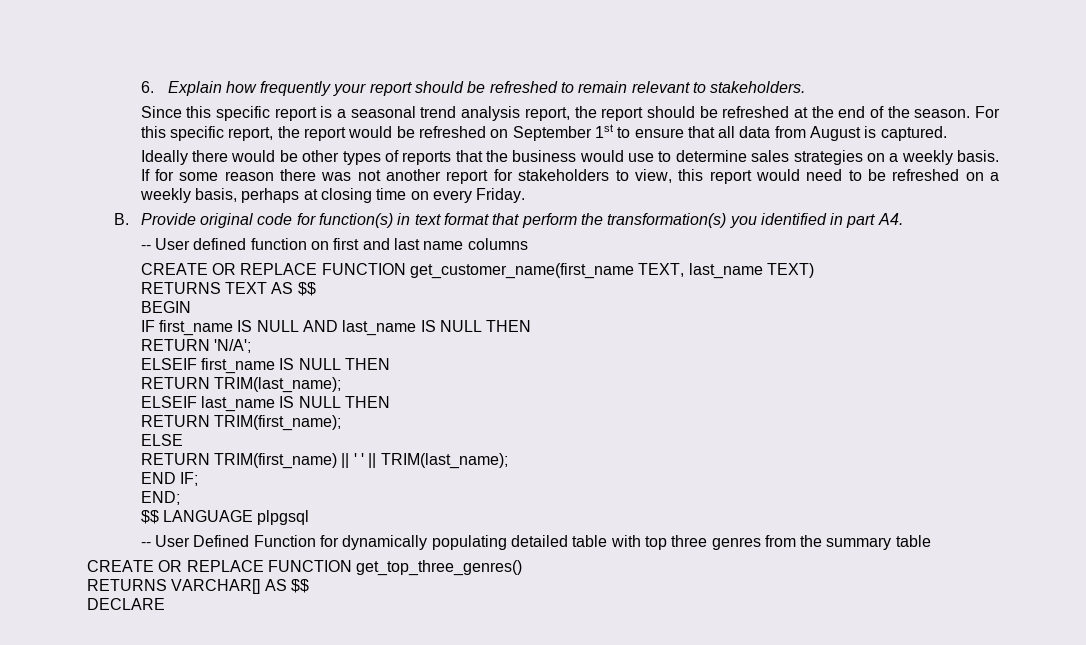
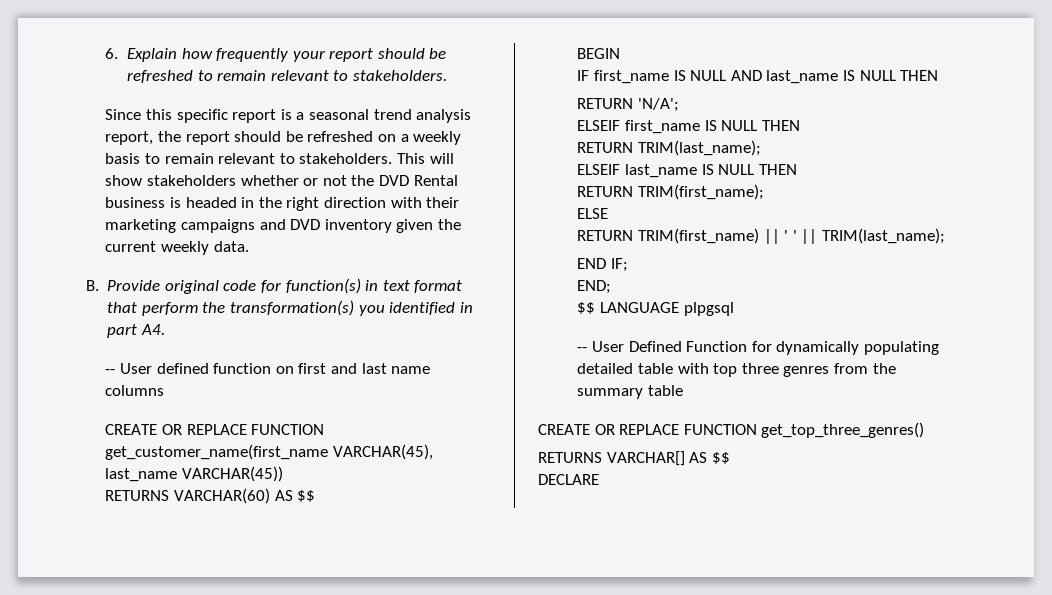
[793,106,1000,118] [140,124,947,141] [140,150,999,165] [140,169,1000,184] [139,188,526,203] at the end of the season. For this specific report, the report would be refreshed on September 1st to ensure that all data from August is captured. // Ideally there would be other types of reports that the business would use to determine sales strategies on a weekly basis. If for some reason there was not another report for stakeholders to view, this report would need to be refreshed on a weekly basis, perhaps at closing time on every Friday. -> [377,131,462,145] [105,153,454,164] [105,175,458,186] [105,197,460,211] [105,219,461,233] [105,241,249,255] on a weekly basis to remain relevant to stakeholders. This will show stakeholders whether or not the DVD Rental business is headed in the right direction with their marketing campaigns and DVD inventory given the current weekly data.
[638,263,814,279] [140,282,268,294] TEXT, last_name TEXT) // RETURNS TEXT -> [333,444,434,460] [105,466,284,482] [105,488,271,504] VARCHAR(45), last_name VARCHAR(45)) // RETURNS VARCHAR(60)

